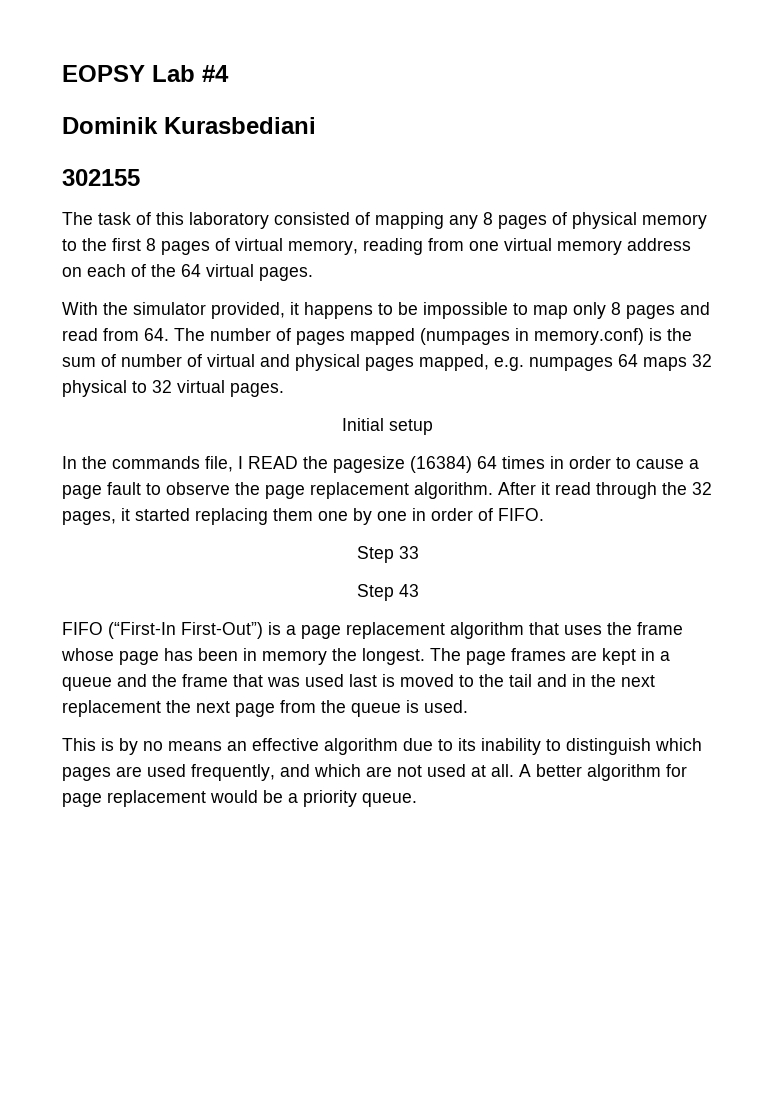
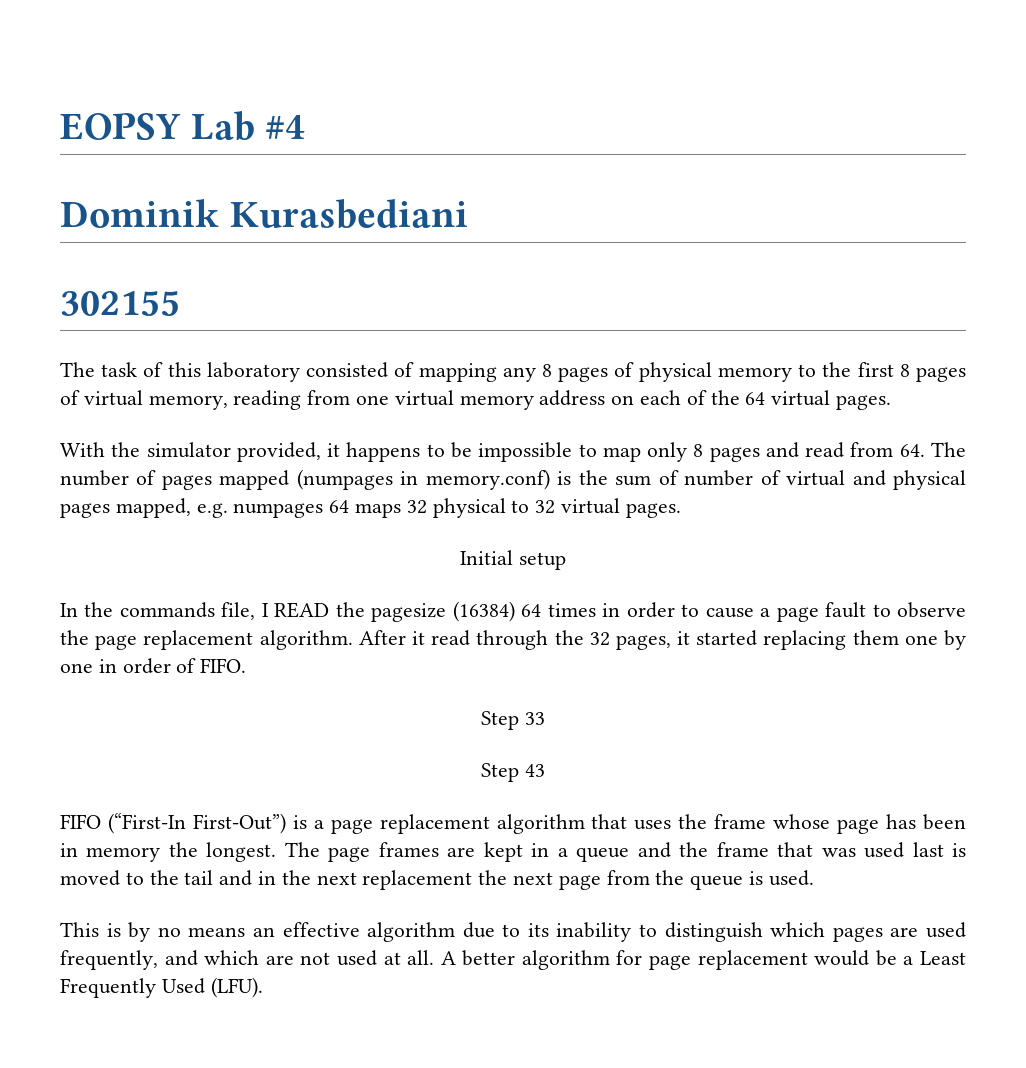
[303,790,417,807] priority queue. -> [920,951,967,965] [60,977,263,998] Least Frequently Used (LFU).

